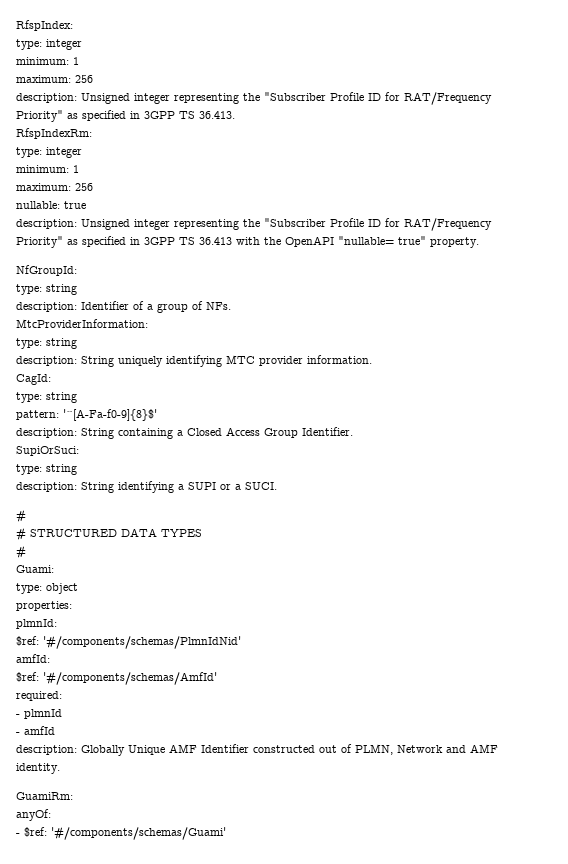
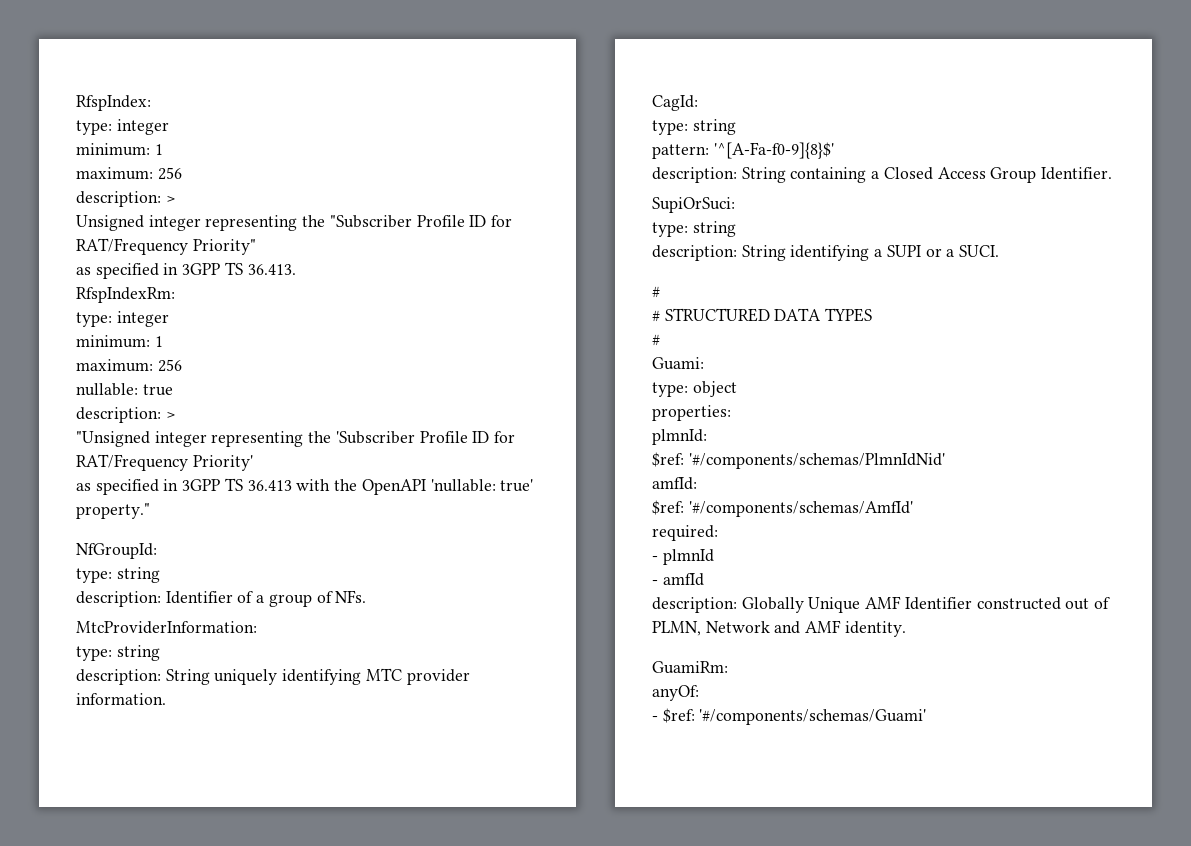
(77, 98) none -> [165,196,176,203] > //
(63, 116) none -> (256, 247) //
[81,218,492,231] [16,236,63,248] Unsigned integer representing the "Subscriber Profile ID for RAT/Frequency Priority" -> [165,412,176,419] [76,431,516,447] [76,454,253,471] > // "Unsigned integer representing the 'Subscriber Profile ID for RAT/Frequency Priority' //
[338,236,479,248] "nullable= true" property. -> [430,479,534,492] [76,503,150,519] 'nullable: true' property."

